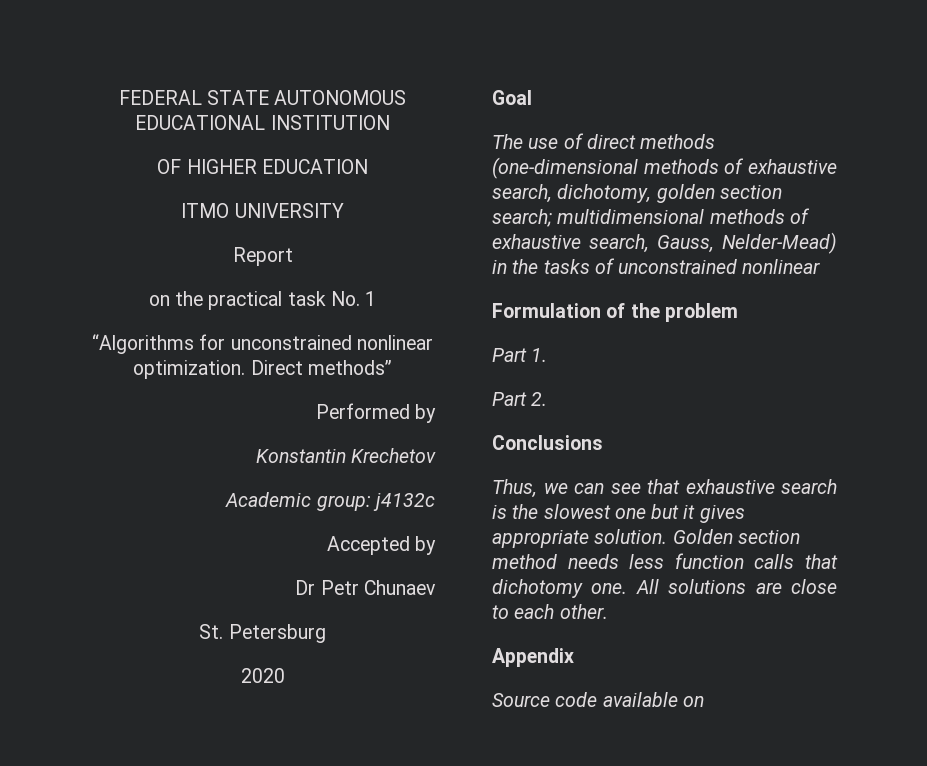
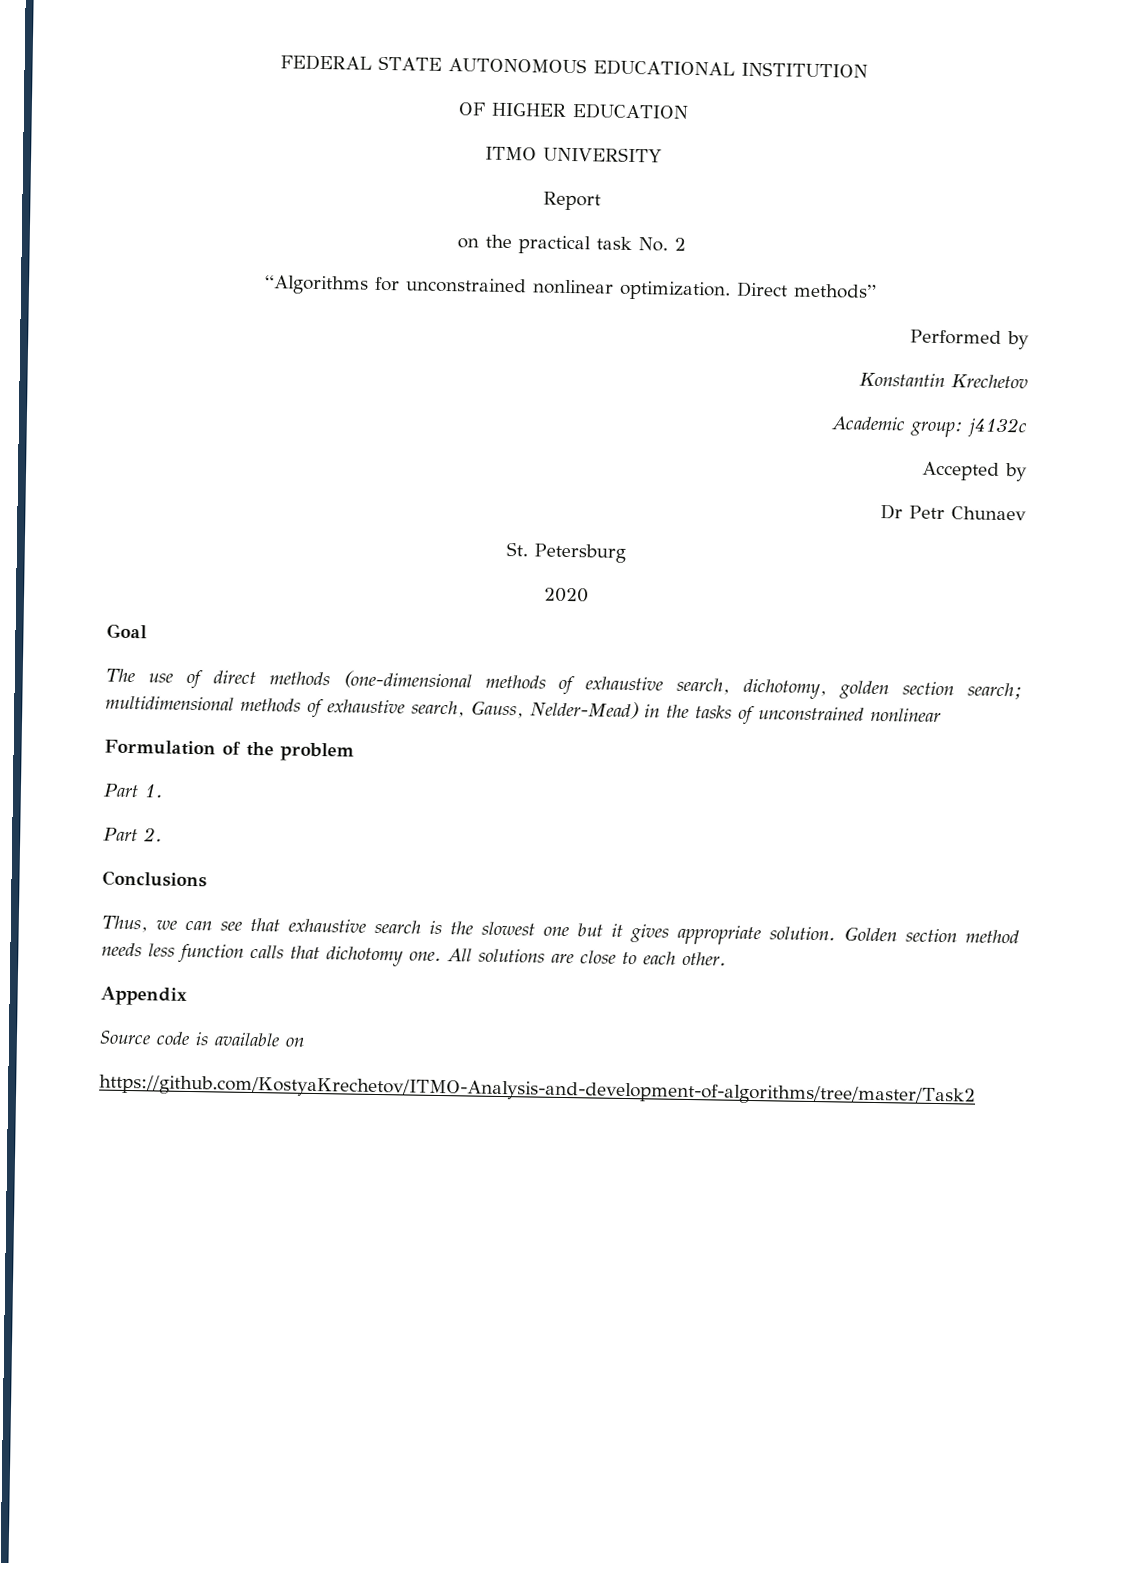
[365,291,377,306] 1 -> [673,237,686,251] 2
(598, 699) none -> [195,1032,209,1046] is
(704, 701) none -> [99,1074,976,1107] // https://github.com/KostyaKrechetov/ITMO-Analysis-and-development-of-algorithms/tree/master/Task2

